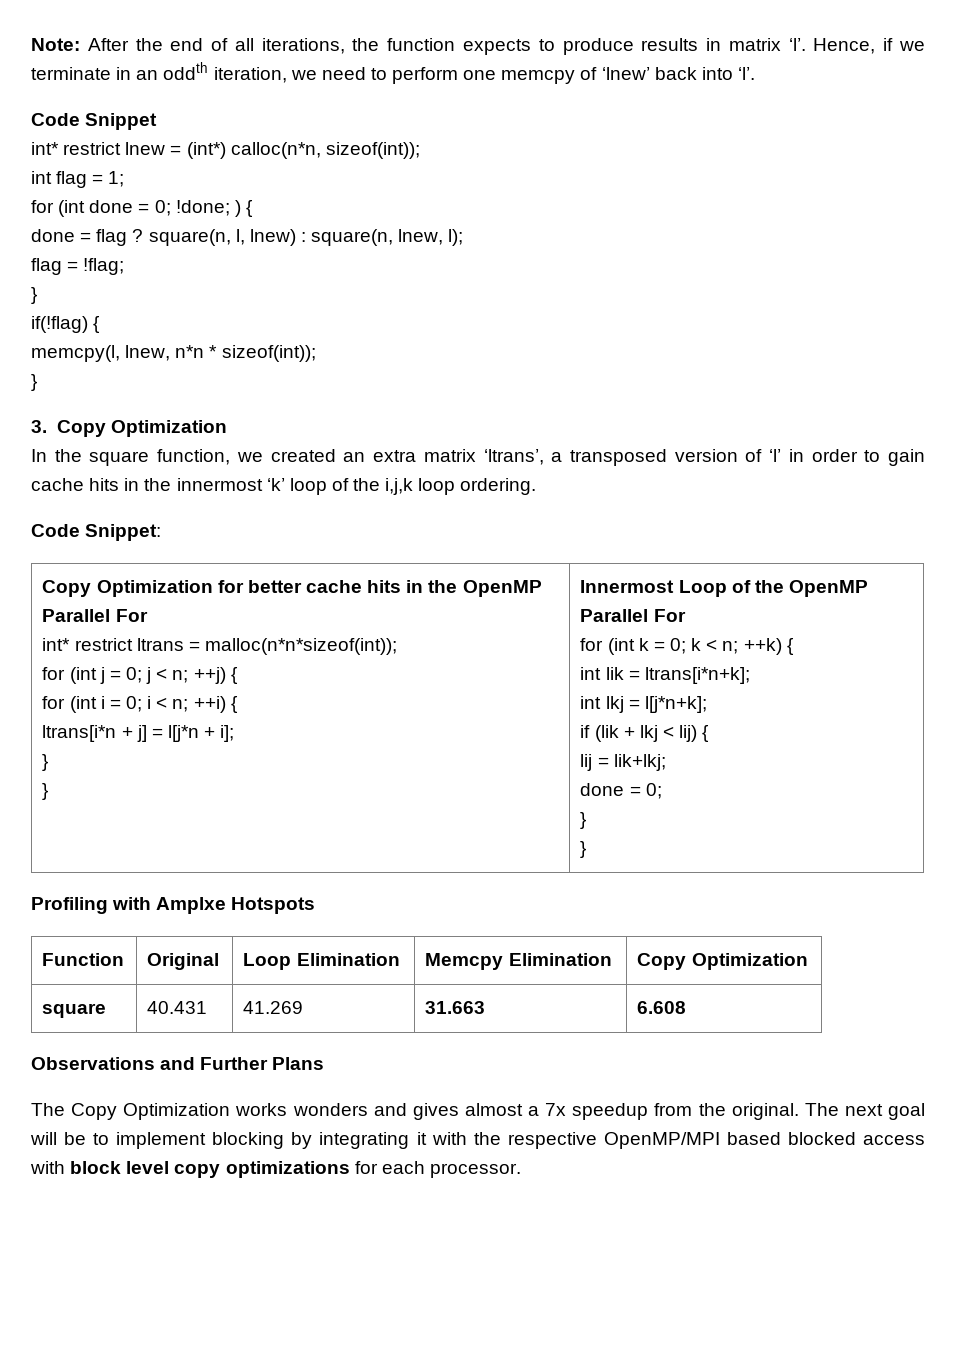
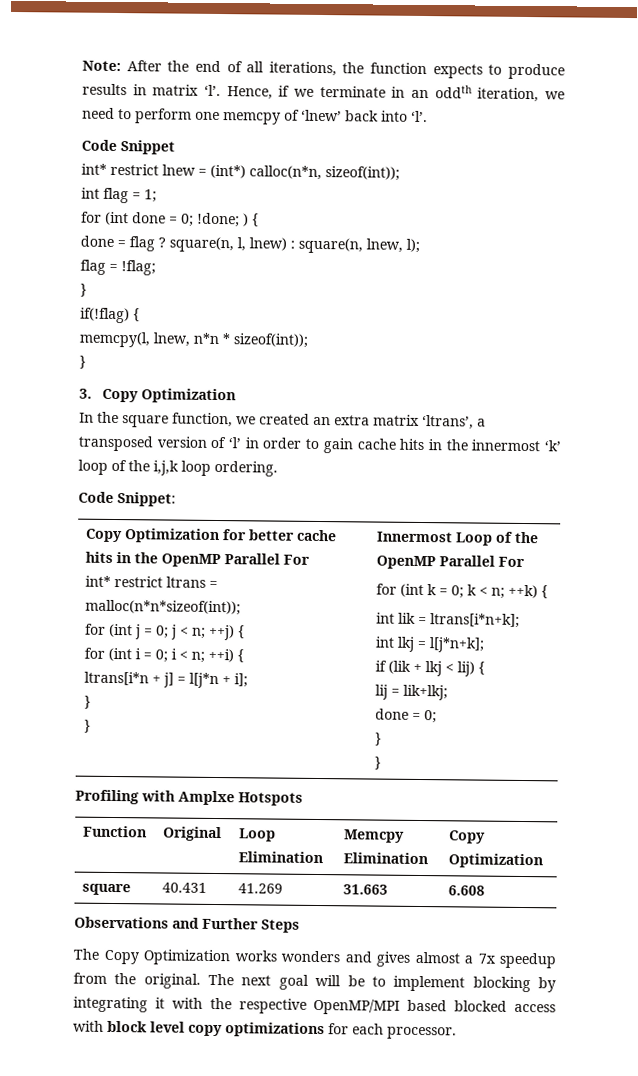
[272,1057,325,1070] Plans -> [261,919,300,933] Steps

